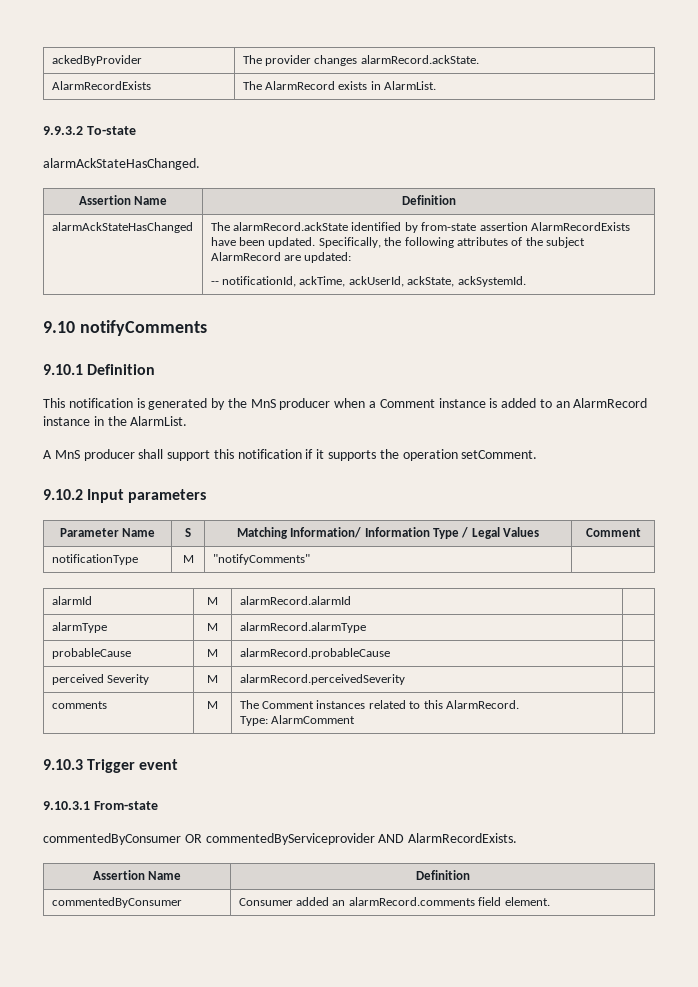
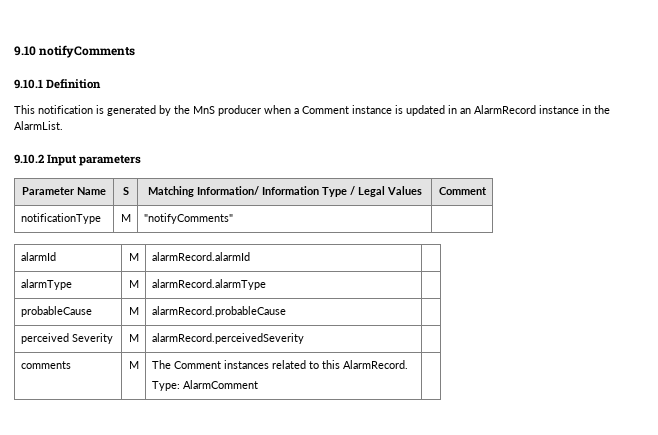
[51,55,142,66] [242,55,479,66] [51,81,151,90] [242,81,437,90] [43,126,136,135] [43,158,200,170] [78,195,168,205] [401,195,456,205] [51,222,193,233] [210,222,630,233] [210,237,586,248] [210,252,352,263] [210,276,526,287] ackedByProvider | The provider changes alarmRecord.ackState. // AlarmRecordExists | The AlarmRecord exists in AlarmList. // 9.9.3.2 To-state // alarmAckStateHasChanged. // Assertion Name | Definition // alarmAckStateHasChanged | The alarmRecord.ackState identified by from-state assertion AlarmRecordExists have been updated. Specifically, the following attributes of the subject AlarmRecord are updated: // -- notificationId, ackTime, ackUserId, ackState, ackSystemId. // -> (14, 51) none
[501,398,552,408] added to -> [406,105,457,116] updated in
[43,449,538,461] // A MnS producer shall support this notification if it supports the operation setComment. -> (63, 125) none
[43,759,179,773] [43,801,158,810] [43,833,518,845] [92,870,182,880] [415,870,470,880] [51,897,182,908] [238,897,550,906] // 9.10.3 Trigger event // 9.10.3.1 From-state // commentedByConsumer OR commentedByServiceprovider AND AlarmRecordExists. // Assertion Name | Definition // commentedByConsumer | Consumer added an alarmRecord.comments field element. -> (258, 384) none

